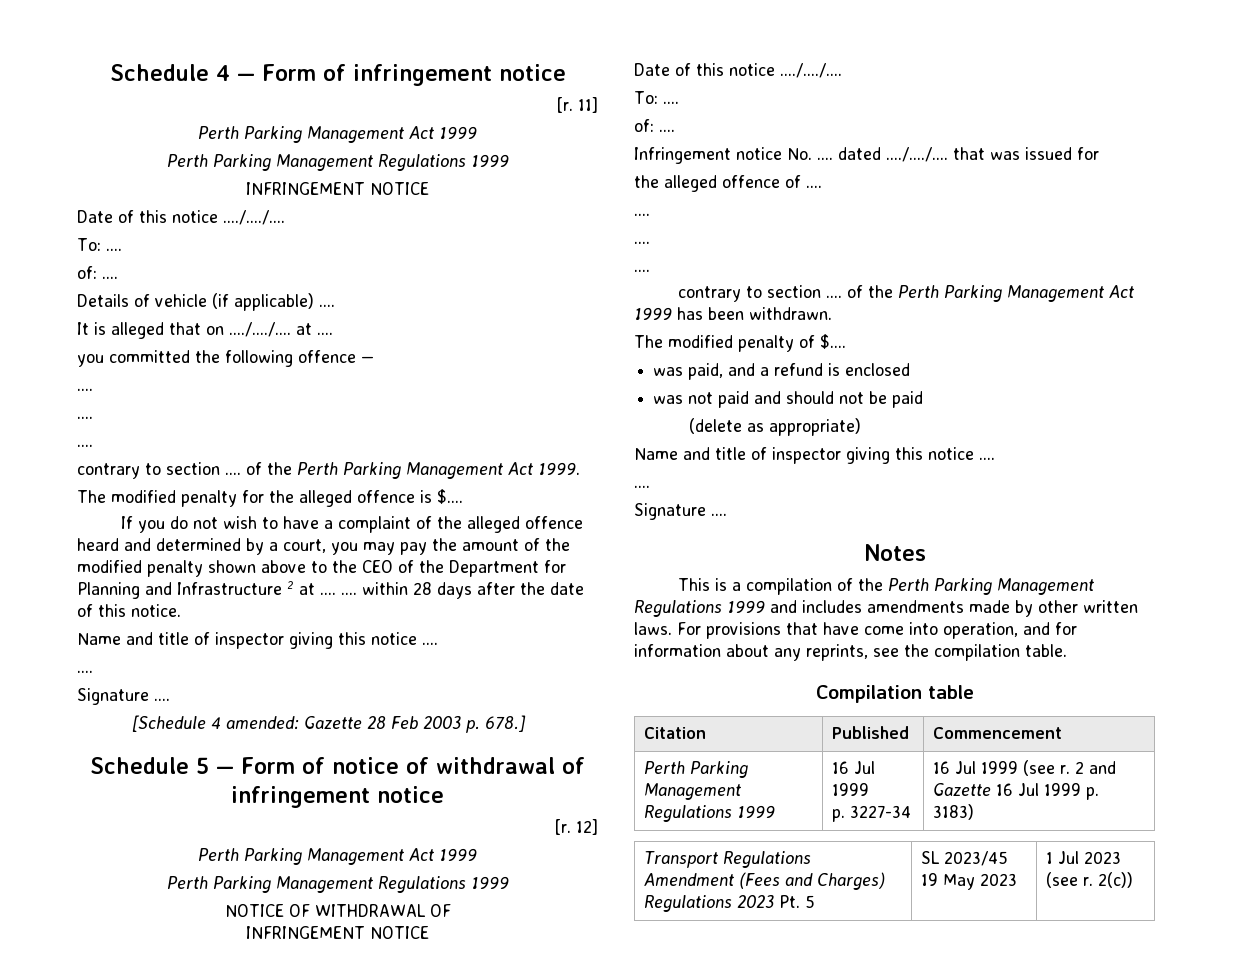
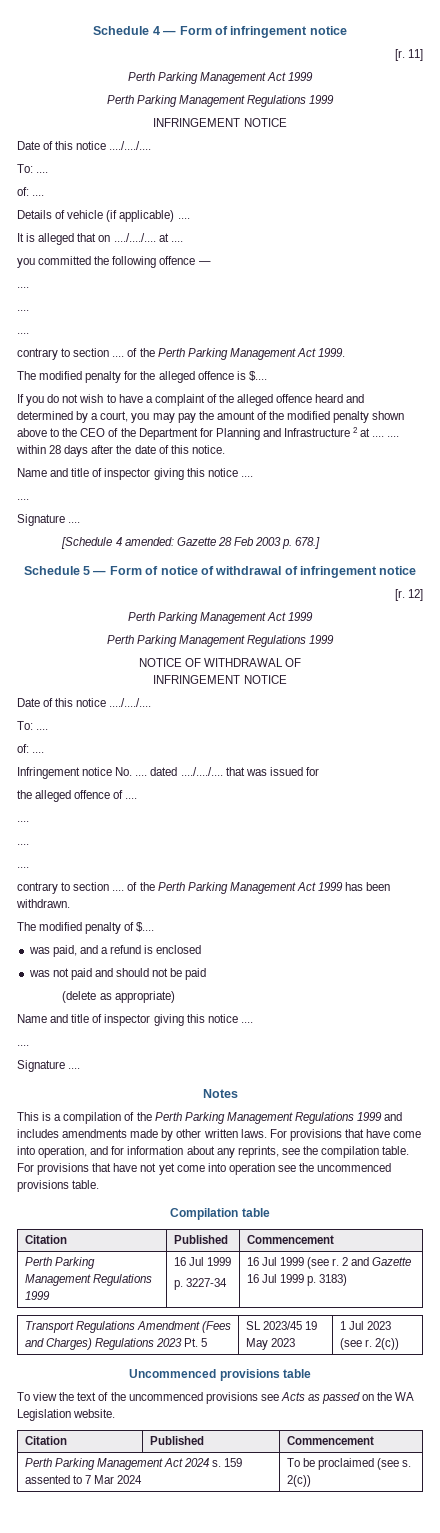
(1067, 650) none -> [17,1163,392,1175] [17,1180,100,1192] For provisions that have not yet come into operation see the uncommenced provisions table.
(1134, 880) none -> [129,1369,311,1381] [17,1392,415,1404] [17,1409,116,1421] [24,1436,67,1445] [149,1436,204,1445] [286,1436,374,1445] [24,1458,243,1470] [24,1475,143,1484] [286,1458,412,1470] [286,1475,311,1487] // Uncommenced provisions table // To view the text of the uncommenced provisions see Acts as passed on the WA Legislation website. // Citation | Published | Commencement // Perth Parking Management Act 2024 s. 159 assented to 7 Mar 2024 | To be proclaimed (see s. 2(c))

